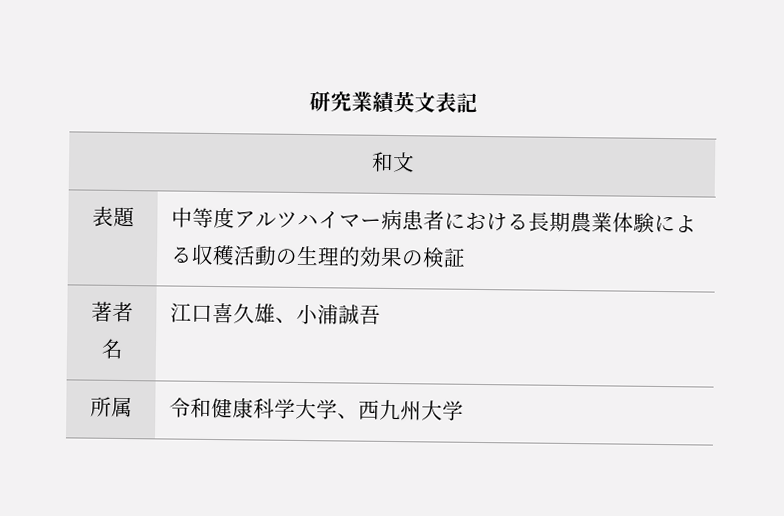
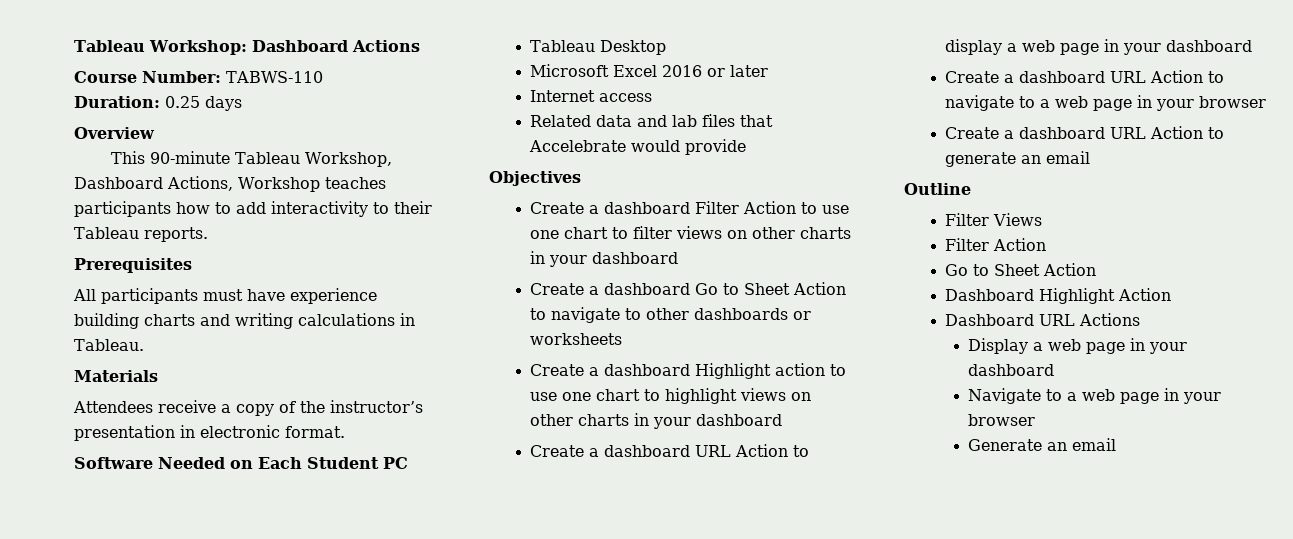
[309,91,478,115] [370,151,415,173] [92,206,135,228] [171,207,698,233] [170,244,467,268] [91,301,134,323] [100,338,124,359] [170,302,382,325] [90,396,133,418] [169,397,465,421] 研究業績英文表記 // 和文 // 表題 | 中等度アルツハイマー病患者における長期農業体験による収穫活動の生理的効果の検証 // 著者名 | 江口喜久雄、小浦誠吾 // 所属 | 令和健康科学大学、西九州大学 -> [74,40,420,55] [74,71,323,83] [74,96,242,111] [74,127,155,139] [110,151,392,167] [74,176,386,192] [74,201,432,217] [74,227,208,242] [74,258,192,273] [73,288,377,304] [74,313,415,329] [74,339,144,351] [74,370,158,382] [73,400,423,416] [74,425,345,441] [74,457,408,469] [529,40,666,55] [529,64,768,77] [529,90,652,102] [529,114,773,127] [528,139,746,155] [489,171,581,186] [529,201,849,214] [529,226,851,239] [529,251,678,267] [529,282,846,295] [529,307,811,323] [529,333,622,345] [529,363,846,379] [529,388,811,404] [529,413,782,429] [529,444,809,457] [944,39,1252,55] [944,70,1224,83] [944,95,1266,111] [944,126,1224,139] [944,151,1090,167] [904,183,971,195] [944,213,1042,226] [944,238,1046,251] [944,263,1096,276] [944,288,1171,304] [944,313,1140,326] [968,338,1188,354] [968,364,1055,376] [968,388,1222,404] [968,414,1036,426] [968,438,1117,451] Tableau Workshop: Dashboard Actions // Course Number: TABWS-110 // Duration: 0.25 days // Overview // This 90-minute Tableau Workshop, Dashboard Actions, Workshop teaches participants how to add interactivity to their Tableau reports. // Prerequisites // All participants must have experience building charts and writing calculations in Tableau. // Materials // Attendees receive a copy of the instructor’s presentation in electronic format. // Software Needed on Each Student PC // Tableau Desktop // Microsoft Excel 2016 or later // Internet access // Related data and lab files that Accelebrate would provide // Objectives // Create a dashboard Filter Action to use one chart to filter views on other charts in your dashboard // Create a dashboard Go to Sheet Action to navigate to other dashboards or worksheets // Create a dashboard Highlight action to use one chart to highlight views on other charts in your dashboard // Create a dashboard URL Action to display a web page in your dashboard // Create a dashboard URL Action to navigate to a web page in your browser // Create a dashboard URL Action to generate an email // Outline // Filter Views // Filter Action // Go to Sheet Action // Dashboard Highlight Action // Dashboard URL Actions // Display a web page in your dashboard // Navigate to a web page in your browser // Generate an email

